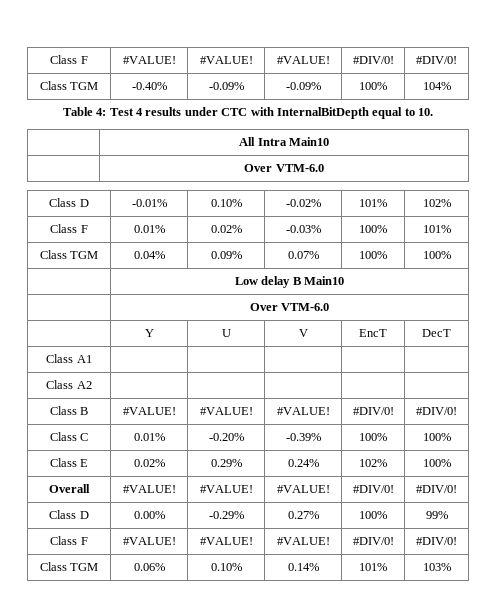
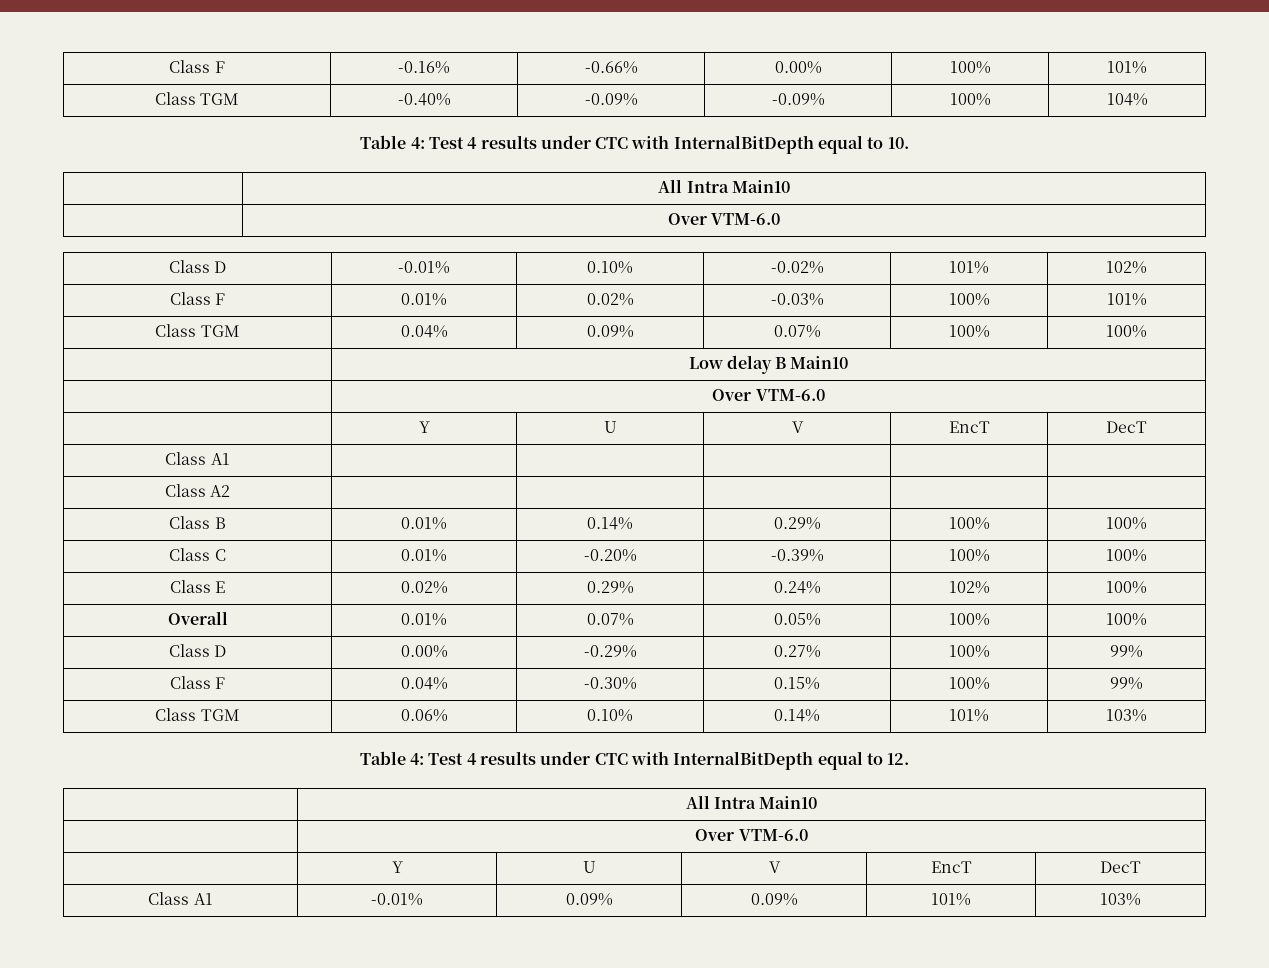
[50,55,88,64] [122,56,176,64] [199,56,253,64] [276,56,330,64] [352,56,394,64] [415,56,457,64] Class F | #VALUE! | #VALUE! | #VALUE! | #DIV/0! | #DIV/0! -> [169,60,225,73] [398,61,450,74] [584,61,638,74] [774,61,822,74] [949,61,991,74] [1107,61,1147,74] Class F | -0.16% | -0.66% | 0.00% | 100% | 101%
[122,407,176,415] [199,407,253,415] [276,407,330,415] [352,407,394,415] [415,407,457,415] #VALUE! | #VALUE! | #VALUE! | #DIV/0! | #DIV/0! -> [401,517,447,530] [587,517,633,530] [773,517,821,530] [948,517,990,530] [1106,517,1147,530] 0.01% | 0.14% | 0.29% | 100% | 100%
[122,485,176,493] [199,485,253,493] [276,485,330,493] [352,485,394,493] [415,485,457,493] #VALUE! | #VALUE! | #VALUE! | #DIV/0! | #DIV/0! -> [401,613,447,626] [586,613,634,626] [773,613,821,626] [948,613,990,626] [1106,613,1147,626] 0.01% | 0.07% | 0.05% | 100% | 100%
[122,537,176,545] [199,537,253,545] [276,537,330,545] [352,537,394,545] [415,537,457,545] #VALUE! | #VALUE! | #VALUE! | #DIV/0! | #DIV/0! -> [400,677,448,690] [583,677,637,690] [774,677,820,690] [948,677,990,690] [1110,677,1143,690] 0.04% | -0.30% | 0.15% | 100% | 99%
(451, 567) none -> [359,751,910,770] [685,795,818,809] [695,829,808,841] [391,861,403,873] [582,861,596,873] [768,861,781,873] [930,861,972,873] [1100,861,1141,873] [148,892,213,905] [371,893,423,906] [565,893,613,906] [750,893,798,906] [931,893,971,906] [1100,893,1141,906] // Table 4: Test 4 results under CTC with InternalBitDepth equal to 12. // | All Intra Main10 // | Over VTM-6.0 // | Y | U | V | EncT | DecT // Class A1 | -0.01% | 0.09% | 0.09% | 101% | 103%

